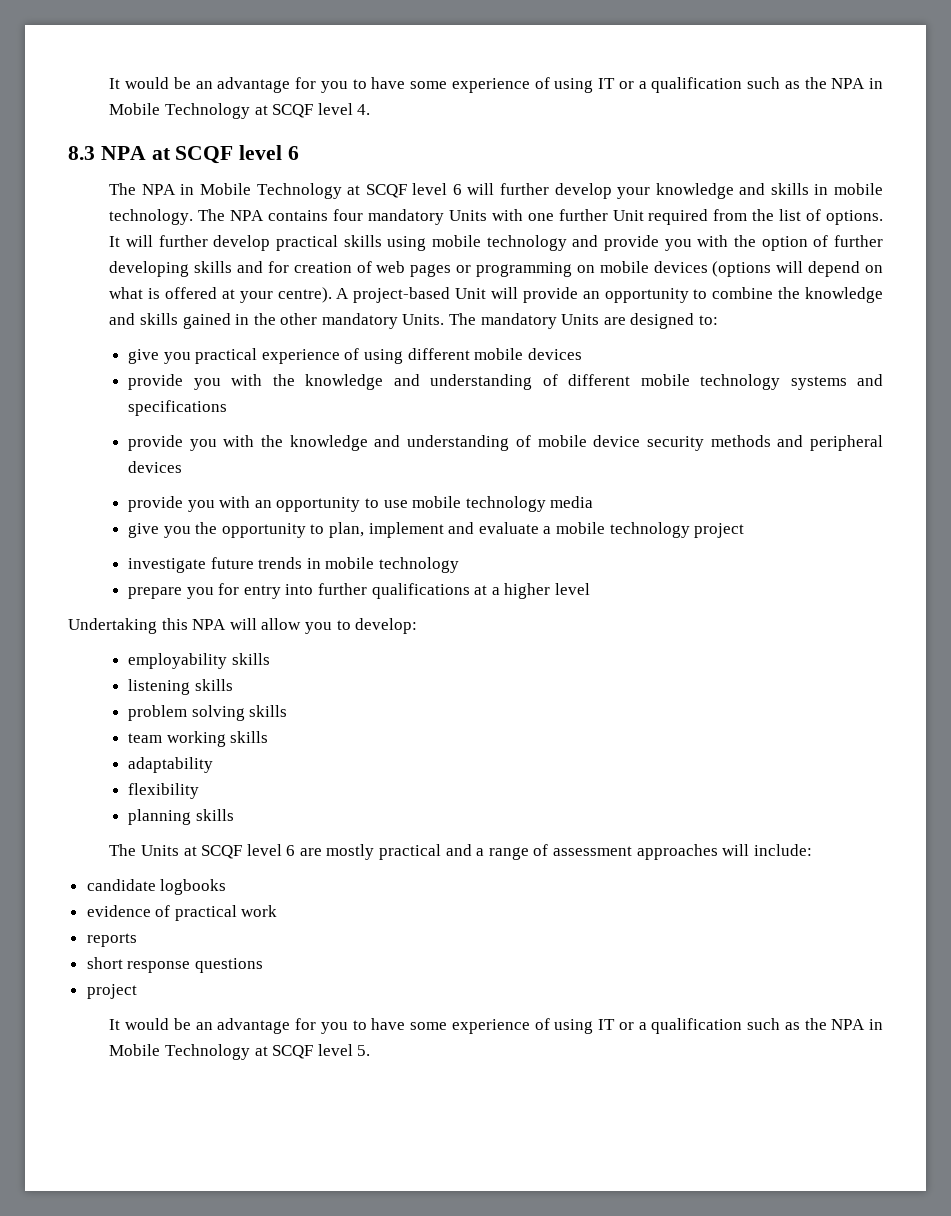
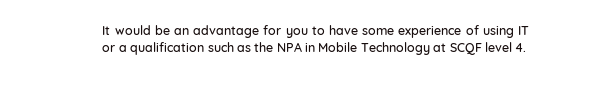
[68,145,300,164] [109,183,883,199] [109,209,883,225] [109,235,883,251] [109,261,883,277] [109,287,883,303] [109,313,718,329] [128,348,582,364] [128,374,883,390] [128,400,228,416] [128,435,883,451] [128,461,183,473] [128,496,594,512] [128,522,745,538] [128,557,459,573] [128,583,590,599] [68,618,418,634] [128,653,270,669] [128,679,233,695] [128,705,288,721] [128,731,269,747] [128,757,214,773] [128,783,200,799] [128,809,234,825] [109,844,812,860] [86,879,227,895] [86,905,278,921] [86,933,137,947] [86,957,263,973] [86,984,137,999] [109,1018,884,1034] [109,1044,371,1060] // 8.3 NPA at SCQF level 6 // The NPA in Mobile Technology at SCQF level 6 will further develop your knowledge and skills in mobile technology. The NPA contains four mandatory Units with one further Unit required from the list of options. It will further develop practical skills using mobile technology and provide you with the option of further developing skills and for creation of web pages or programming on mobile devices (options will depend on what is offered at your centre). A project-based Unit will provide an opportunity to combine the knowledge and skills gained in the other mandatory Units. The mandatory Units are designed to: // give you practical experience of using different mobile devices // provide you with the knowledge and understanding of different mobile technology systems and specifications // provide you with the knowledge and understanding of mobile device security methods and peripheral devices // provide you with an opportunity to use mobile technology media // give you the opportunity to plan, implement and evaluate a mobile technology project // investigate future trends in mobile technology // prepare you for entry into further qualifications at a higher level // Undertaking this NPA will allow you to develop: // employability skills // listening skills // problem solving skills // team working skills // adaptability // flexibility // planning skills // The Units at SCQF level 6 are mostly practical and a range of assessment approaches will include: // candidate logbooks // evidence of practical work // reports // short response questions // project // It would be an advantage for you to have some experience of using IT or a qualification such as the NPA in Mobile Technology at SCQF level 5. -> (527, 47) none

